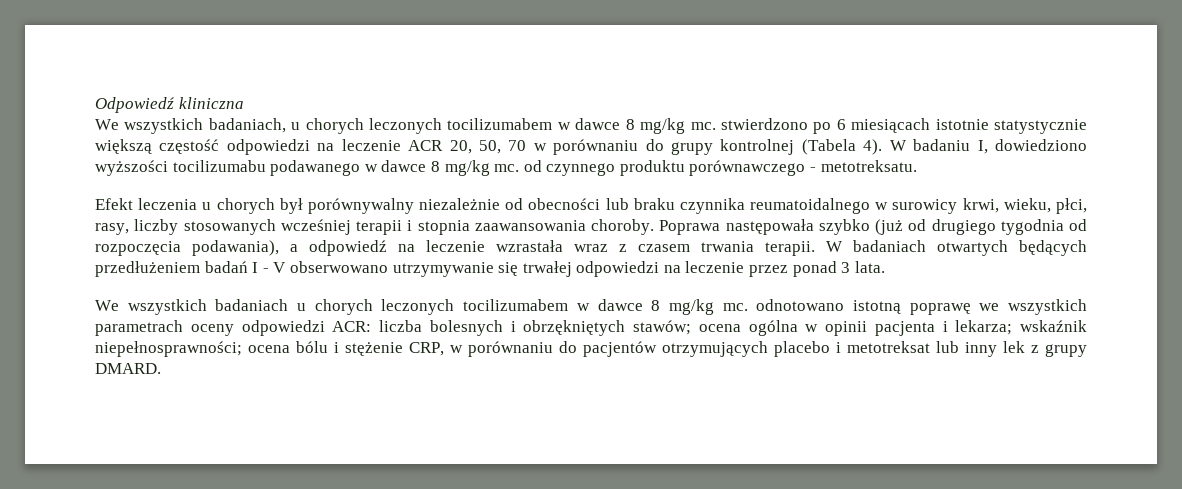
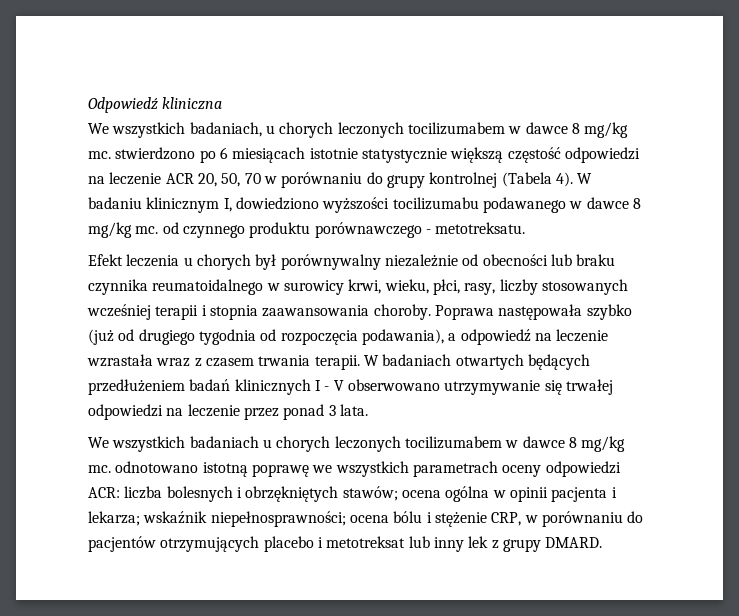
(971, 145) none -> [146,197,220,213] klinicznym
(248, 267) none -> [234,379,311,395] klinicznych

